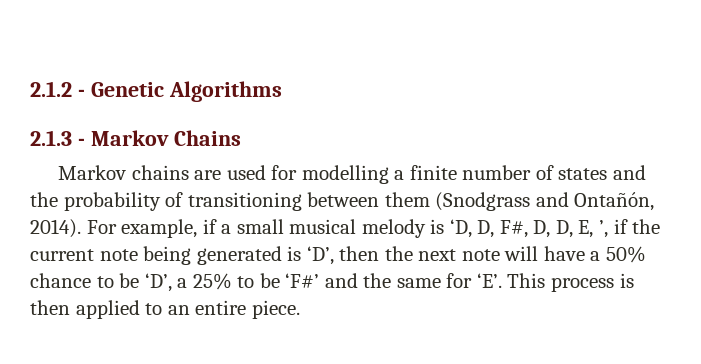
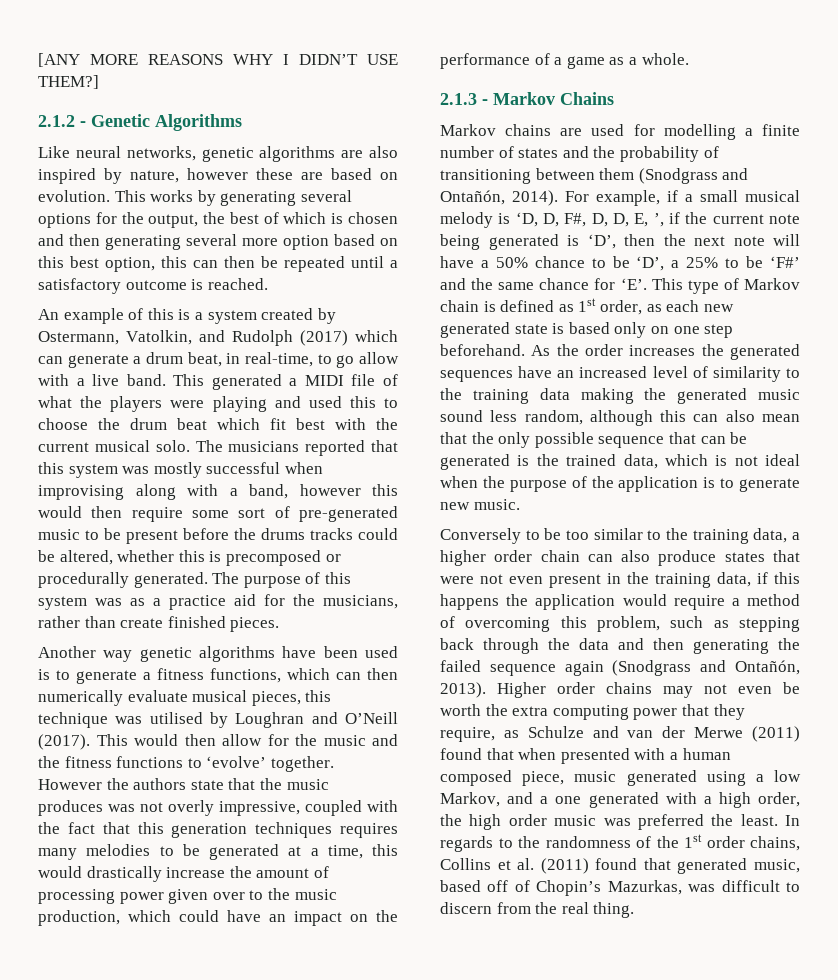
[30,81,282,102] 2.1.2 - Genetic Algorithms -> [38,53,398,67] [38,75,99,89] [38,114,242,131] [38,146,398,162] [38,168,398,184] [38,190,352,206] [38,212,398,228] [38,234,398,250] [38,256,398,272] [38,278,268,294] [38,308,336,324] [38,330,398,346] [38,352,400,368] [38,374,398,390] [38,396,398,412] [38,418,398,430] [38,440,398,456] [38,462,323,478] [38,484,398,500] [38,506,398,522] [38,528,398,544] [38,550,341,566] [38,572,351,588] [38,594,398,610] [38,616,280,632] [38,646,398,662] [38,668,398,684] [38,690,332,706] [38,712,398,728] [38,734,398,750] [38,756,334,772] [38,778,329,790] [38,800,398,816] [38,822,398,838] [38,844,398,860] [38,866,329,882] [38,888,337,904] [38,910,398,926] [440,53,689,69] [ANY MORE REASONS WHY I DIDN’T USE THEM?] // 2.1.2 - Genetic Algorithms // Like neural networks, genetic algorithms are also inspired by nature, however these are based on evolution. This works by generating several options for the output, the best of which is chosen and then generating several more option based on this best option, this can then be repeated until a satisfactory outcome is reached. // An example of this is a system created by Ostermann, Vatolkin, and Rudolph (2017) which can generate a drum beat, in real-time, to go allow with a live band. This generated a MIDI file of what the players were playing and used this to choose the drum beat which fit best with the current musical solo. The musicians reported that this system was mostly successful when improvising along with a band, however this would then require some sort of pre-generated music to be present before the drums tracks could be altered, whether this is precomposed or procedurally generated. The purpose of this system was as a practice aid for the musicians, rather than create finished pieces. // Another way genetic algorithms have been used is to generate a fitness functions, which can then numerically evaluate musical pieces, this technique was utilised by Loughran and O’Neill (2017). This would then allow for the music and the fitness functions to ‘evolve’ together. However the authors state that the music produces was not overly impressive, coupled with the fact that this generation techniques requires many melodies to be generated at a time, this would drastically increase the amount of processing power given over to the music production, which could have an impact on the performance of a game as a whole.
(441, 283) none -> [539,278,590,290] chance
[551,273,634,292] [30,300,300,319] process is then applied to an entire piece. -> [687,278,800,294] [440,298,734,315] [440,322,734,338] [440,344,800,360] [440,366,800,382] [440,388,800,404] [440,410,800,426] [440,432,748,448] [440,454,800,470] [440,476,800,492] [440,499,520,510] [440,528,800,544] [440,550,800,566] [440,572,800,588] [440,594,800,610] [440,616,800,632] [440,638,800,654] [440,660,800,676] [440,682,800,698] [440,704,745,720] [440,726,800,742] [440,748,731,764] [440,770,801,786] [440,792,800,808] [440,814,800,830] [440,834,800,852] [440,858,800,874] [440,880,800,896] [440,902,635,918] type of Markov chain is defined as 1st order, as each new generated state is based only on one step beforehand. As the order increases the generated sequences have an increased level of similarity to the training data making the generated music sound less random, although this can also mean that the only possible sequence that can be generated is the trained data, which is not ideal when the purpose of the application is to generate new music. // Conversely to be too similar to the training data, a higher order chain can also produce states that were not even present in the training data, if this happens the application would require a method of overcoming this problem, such as stepping back through the data and then generating the failed sequence again (Snodgrass and Ontañón, 2013). Higher order chains may not even be worth the extra computing power that they require, as Schulze and van der Merwe (2011) found that when presented with a human composed piece, music generated using a low Markov, and a one generated with a high order, the high order music was preferred the least. In regards to the randomness of the 1st order chains, Collins et al. (2011) found that generated music, based off of Chopin’s Mazurkas, was difficult to discern from the real thing.

